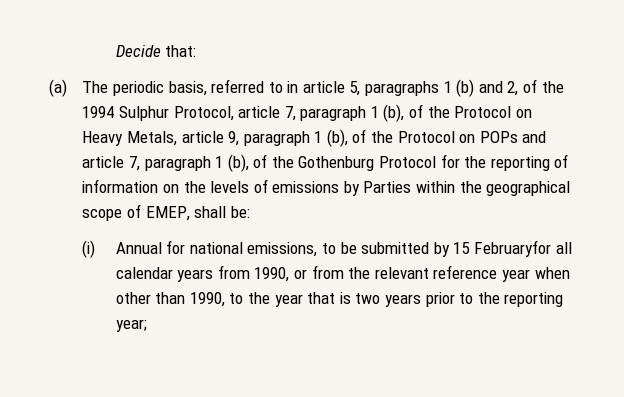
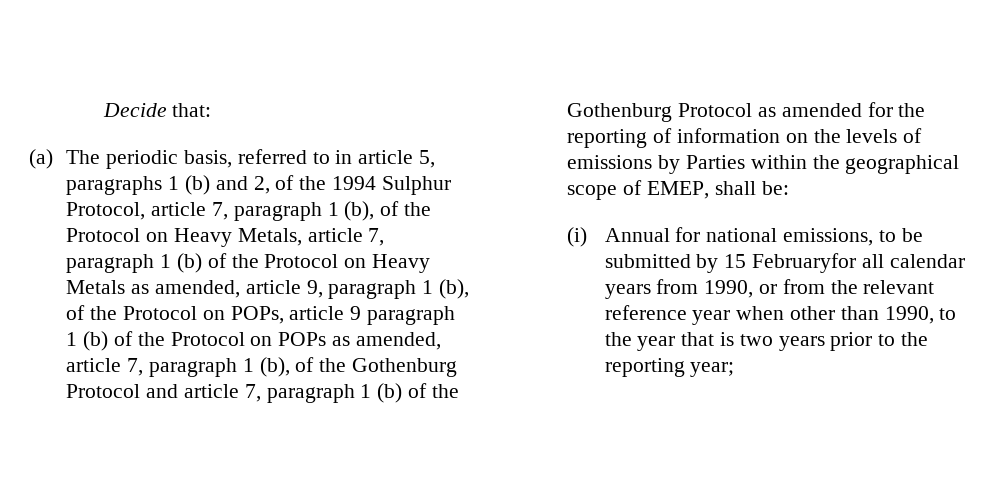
(224, 137) none -> [368,228,385,246] [66,253,430,273] [66,280,301,298] 7, paragraph 1 (b) of the Protocol on Heavy Metals as amended, article
[479,131,547,143] POPs and -> [230,306,455,325] [66,331,441,351] POPs, article 9 paragraph 1 (b) of the Protocol on POPs as amended,
(437, 162) none -> [146,383,459,403] [567,103,862,122] and article 7, paragraph 1 (b) of the Gothenburg Protocol as amended

